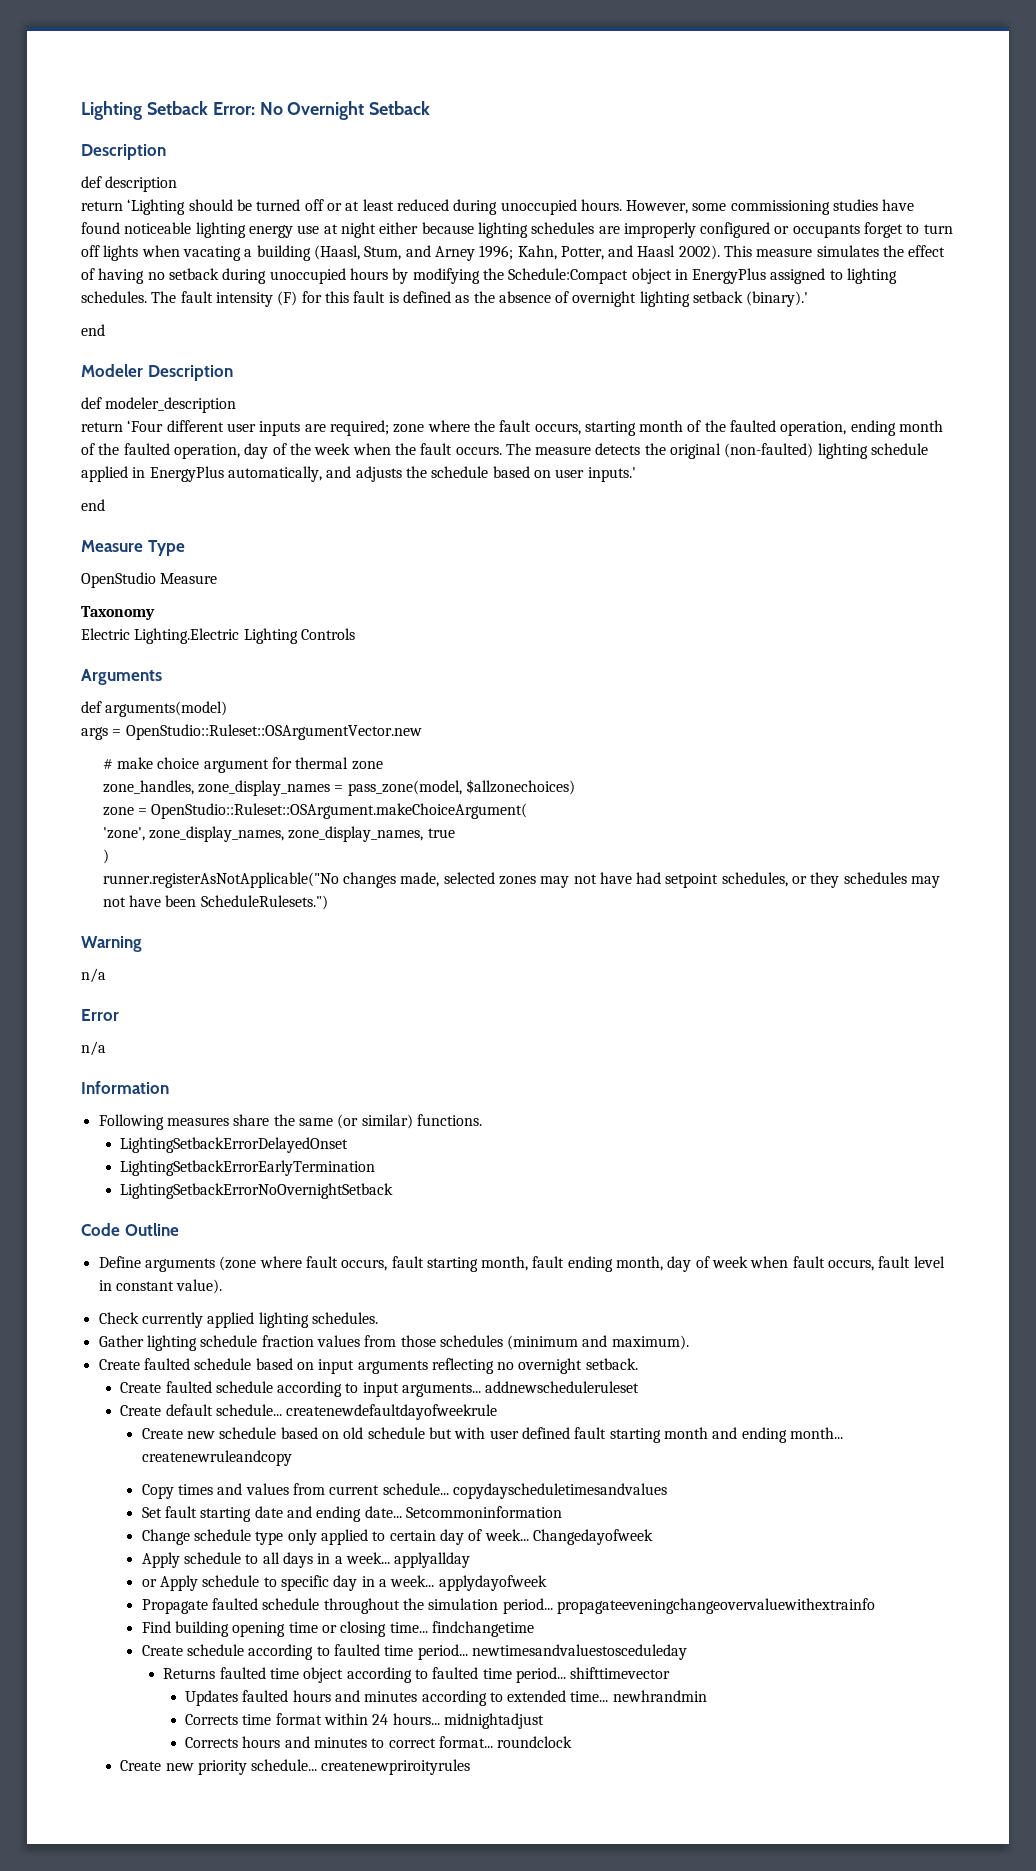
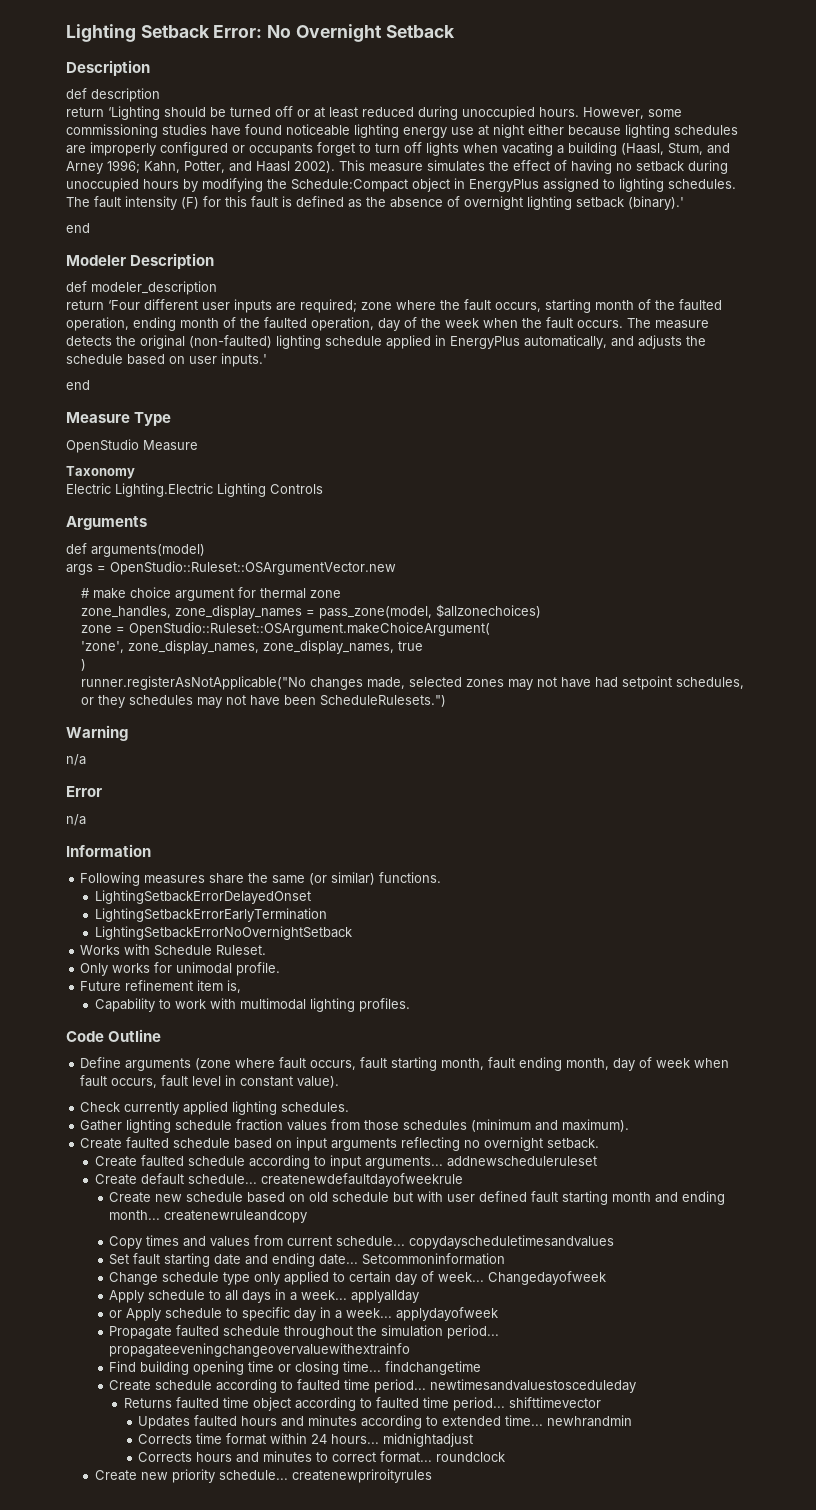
(394, 1191) none -> [80,944,267,956] [80,962,281,976] [80,980,242,993] [94,998,410,1012] // Works with Schedule Ruleset. // Only works for unimodal profile. // Future refinement item is, // Capability to work with multimodal lighting profiles.

